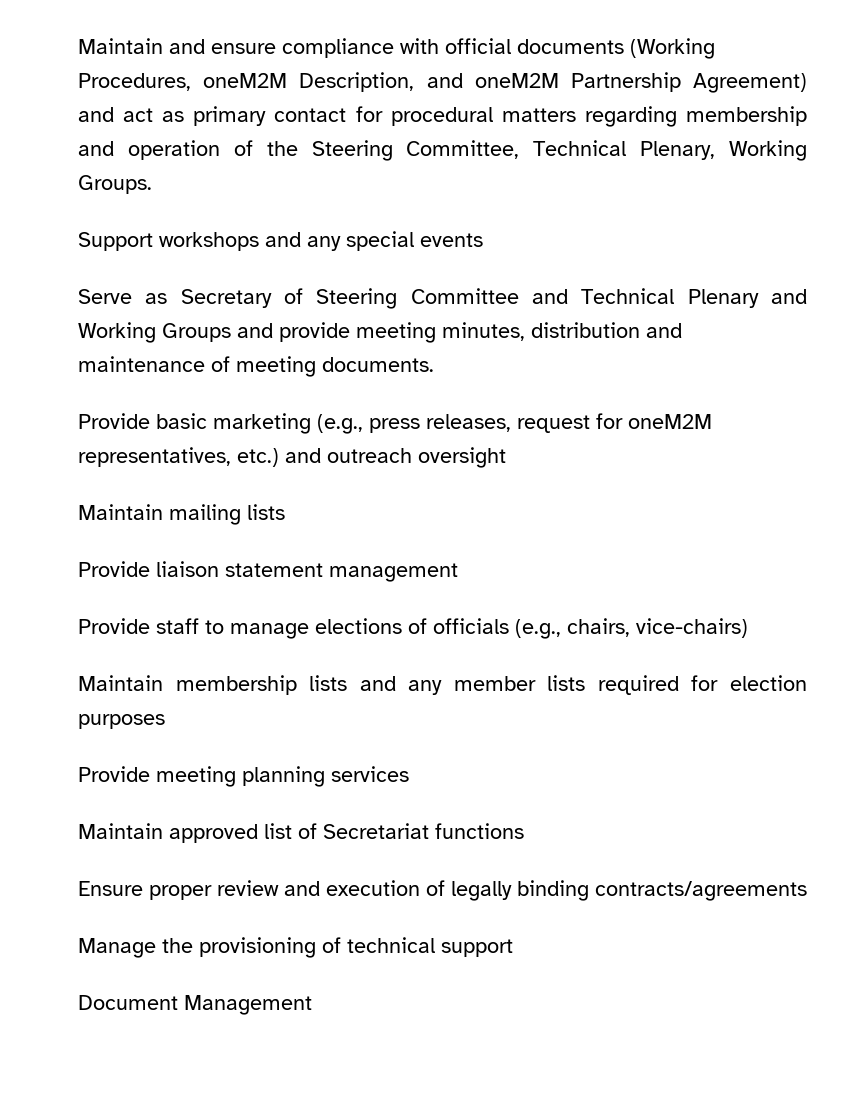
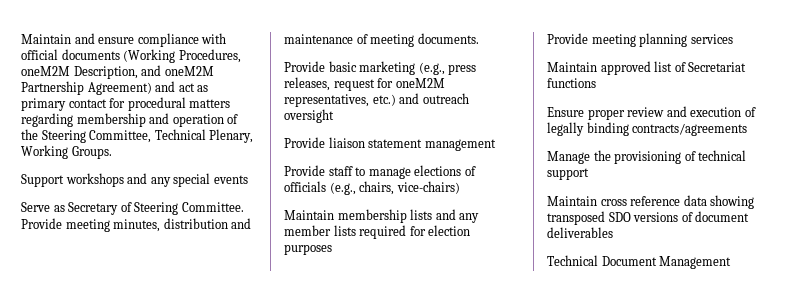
[410,288,807,308] [78,322,350,343] Committee and Technical Plenary and Working Groups and provide -> [181,202,244,212] [21,218,62,229] Committee. Provide
[78,504,285,525] // Maintain mailing lists -> (334, 116) none
(513, 948) none -> [547,195,755,209] [547,211,750,225] [547,227,613,238] [547,255,598,266] Maintain cross reference data showing transposed SDO versions of document deliverables // Technical

